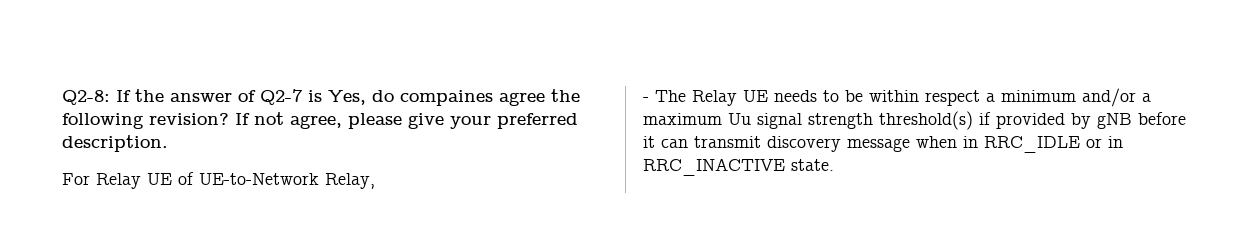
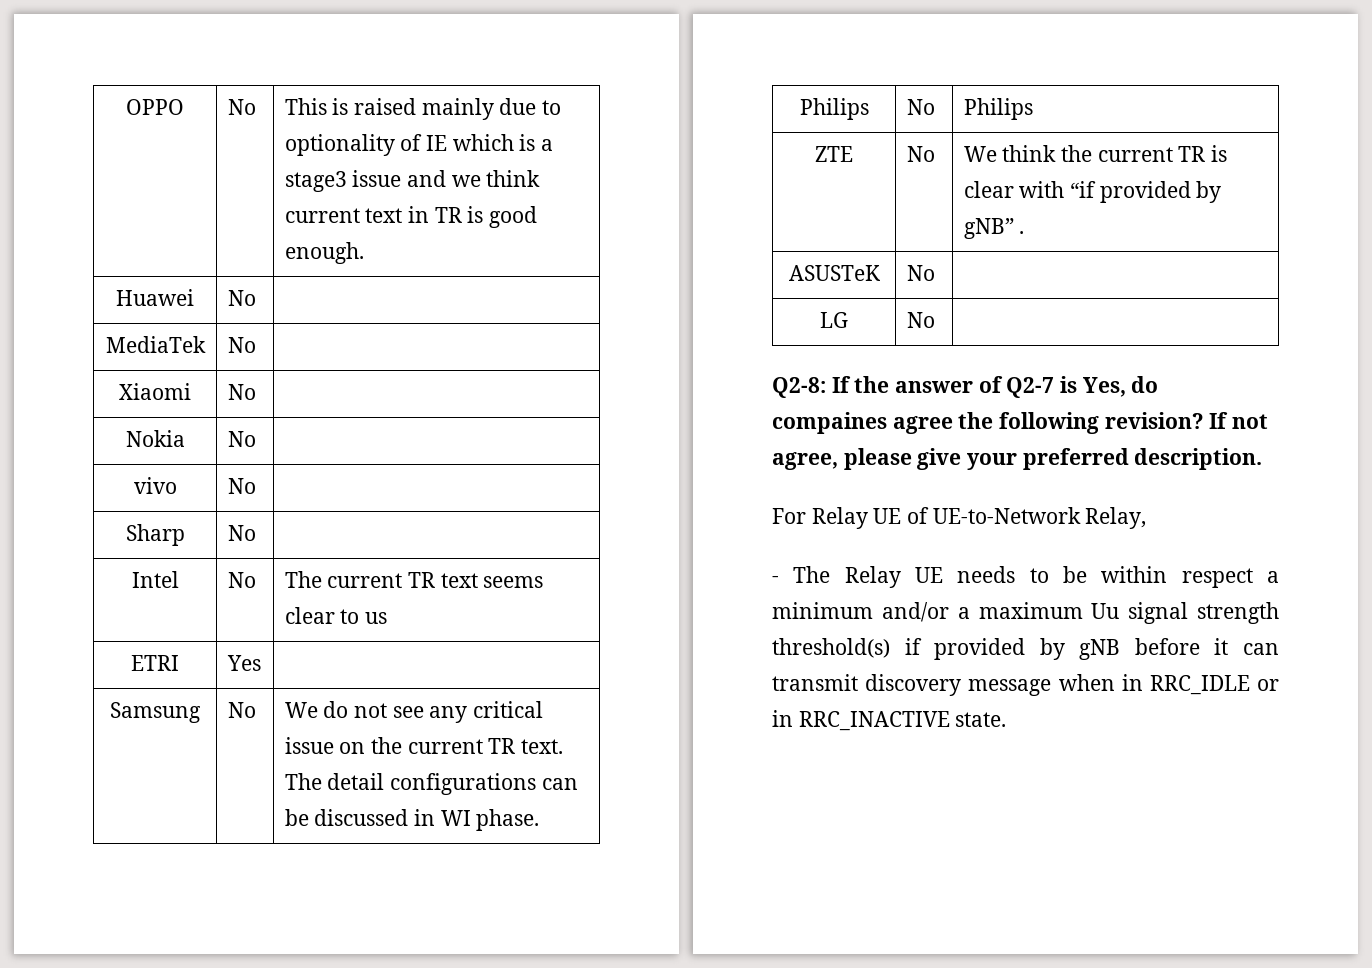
(62, 97) none -> [126,99,184,115] [227,99,256,115] [284,98,562,120] [284,134,554,156] [284,170,541,192] [284,206,538,228] [284,242,364,264] [116,289,194,306] [227,290,256,306] [105,336,206,353] [227,337,256,353] [119,383,191,400] [227,384,256,400] [125,430,185,447] [227,431,256,447] [133,477,177,494] [227,478,256,494] [125,524,185,546] [227,525,256,541] [131,571,179,588] [227,572,256,588] [284,571,544,588] [284,607,388,624] [131,655,179,671] [226,655,261,671] [110,702,201,723] [227,702,256,718] [284,701,544,723] [284,737,564,754] [284,773,578,795] [284,809,540,831] [799,98,869,120] [906,99,935,115] [963,98,1033,120] [815,146,853,162] [906,146,935,162] [963,145,1228,162] [963,181,1222,203] [963,218,1025,239] [788,265,880,281] [906,265,935,281] [820,312,848,328] [906,312,935,328] OPPO | No | This is raised mainly due to optionality of IE which is a stage3 issue and we think current text in TR is good enough. // Huawei | No | // MediaTek | No | // Xiaomi | No | // Nokia | No | // vivo | No | // Sharp | No | // Intel | No | The current TR text seems clear to us // ETRI | Yes | // Samsung | No | We do not see any critical issue on the current TR text. The detail configurations can be discussed in WI phase. // Philips | No | Philips // ZTE | No | We think the current TR is clear with “if provided by gNB” . // ASUSTeK | No | // LG | No | //

